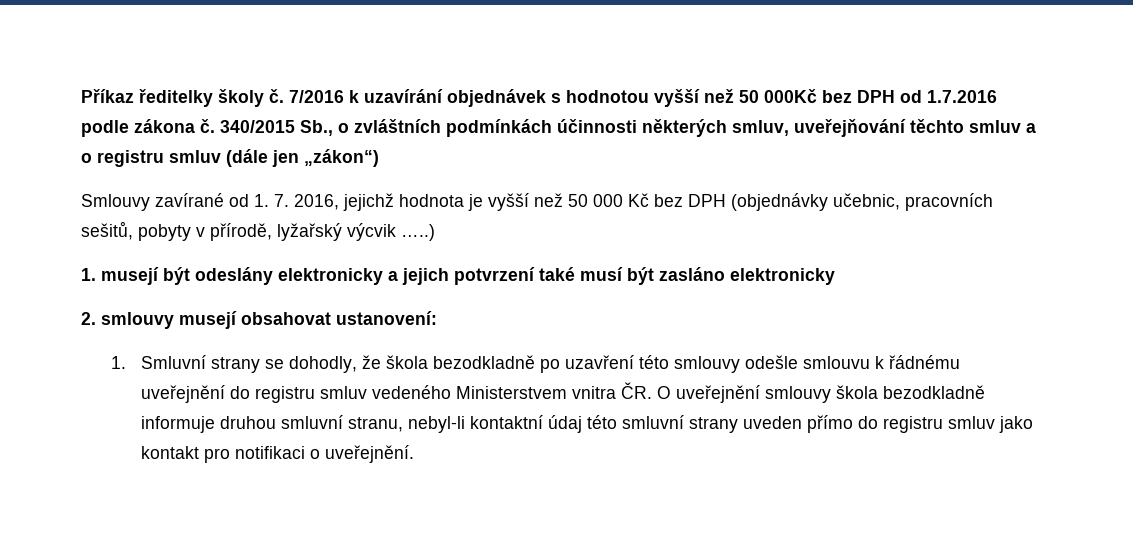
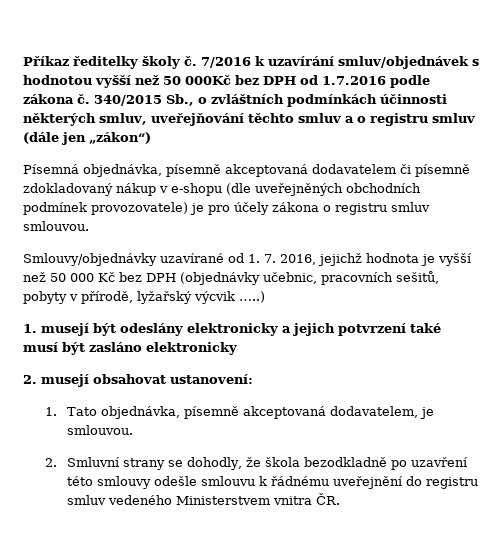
[447,89,546,107] objednávek -> [338,56,469,69] smluv/objednávek
[81,193,224,211] Smlouvy zavírané -> [23,164,470,177] [23,183,421,196] [23,202,430,215] [23,221,89,231] [23,253,224,266] Písemná objednávka, písemně akceptovaná dodavatelem či písemně zdokladovaný nákup v e-shopu (dle uveřejněných obchodních podmínek provozovatele) je pro účely zákona o registru smluv smlouvou. // Smlouvy/objednávky uzavírané
[101,312,174,329] smlouvy -> (37, 379) none
(126, 362) none -> [67,406,435,419] [67,425,134,435] [45,458,58,467] Tato objednávka, písemně akceptovaná dodavatelem, je smlouvou. // 2.
[656,385,985,403] [140,415,1033,433] [140,445,414,463] O uveřejnění smlouvy škola bezodkladně informuje druhou smluvní stranu, nebyl-li kontaktní údaj této smluvní strany uveden přímo do registru smluv jako kontakt pro notifikaci o uveřejnění. -> (341, 499) none

